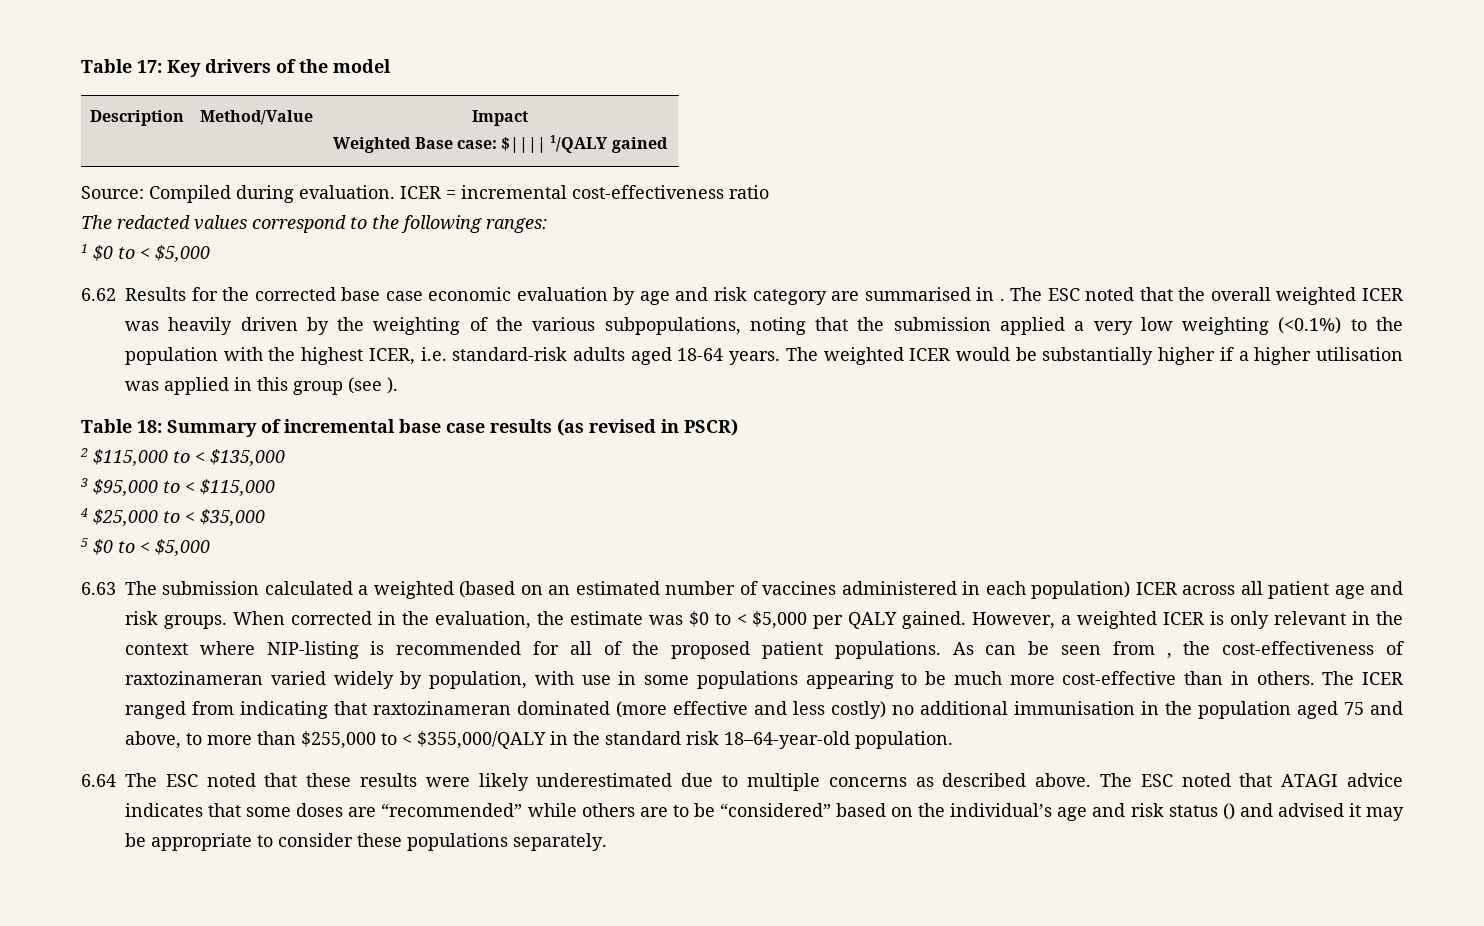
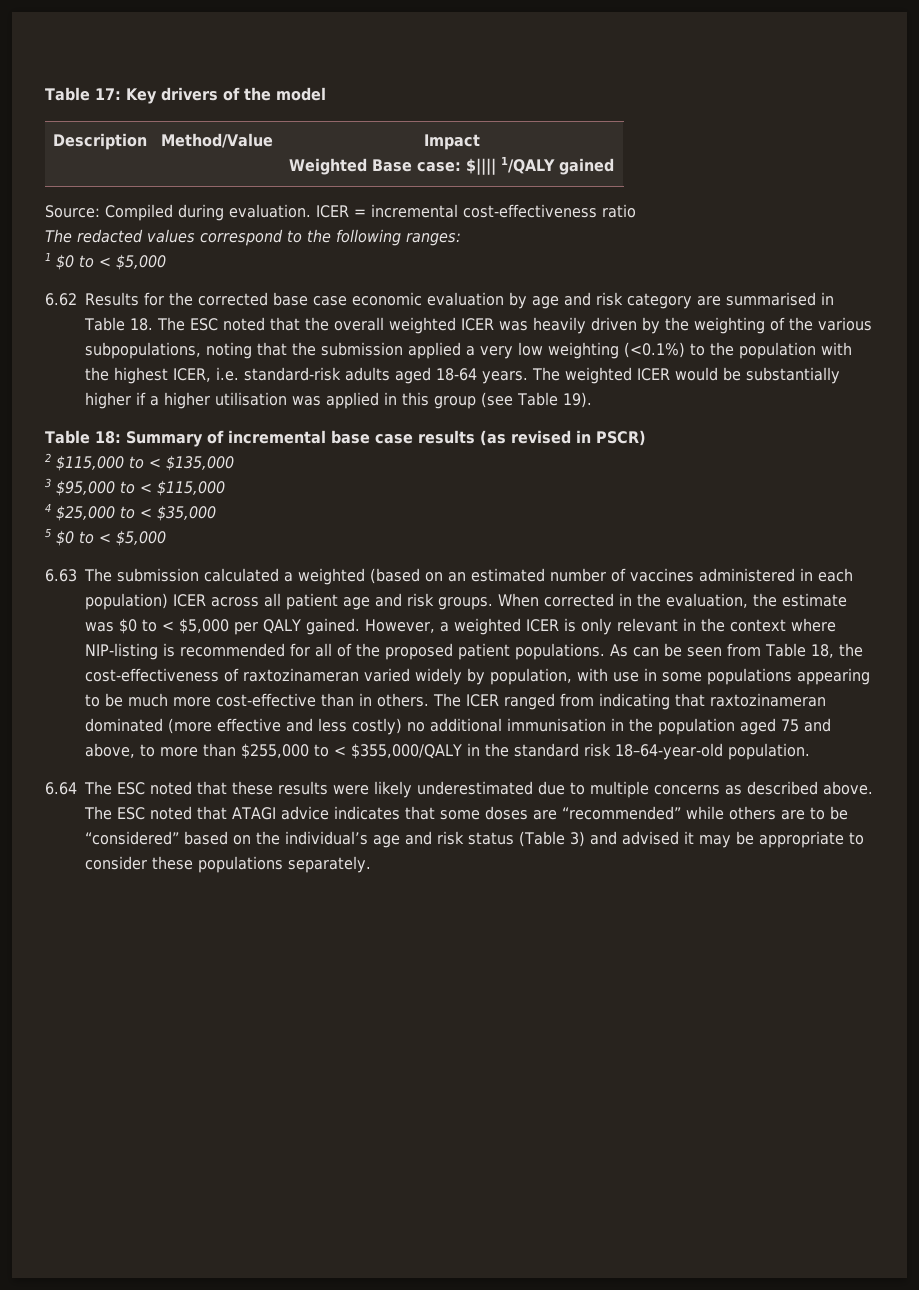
[999,298,1005,301] . -> [84,317,153,331] Table 18.
[387,377,398,394] ). -> [517,392,592,408] Table 19).
[1166,653,1172,659] , -> [765,643,834,658] Table 18,
[1222,803,1235,820] () -> [519,831,585,847] (Table 3)

